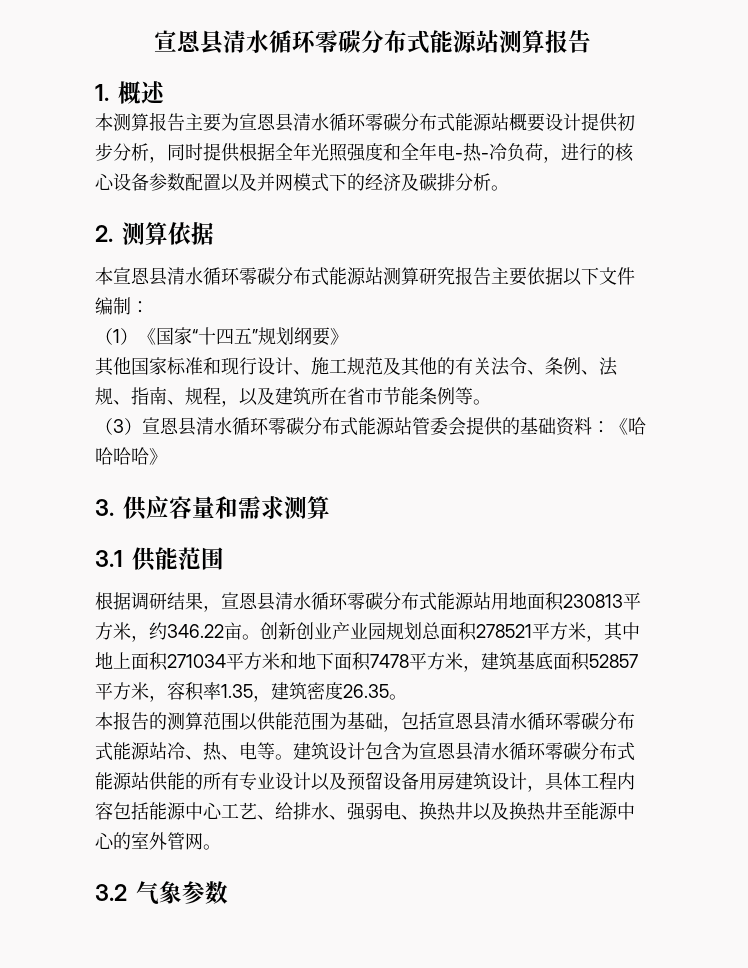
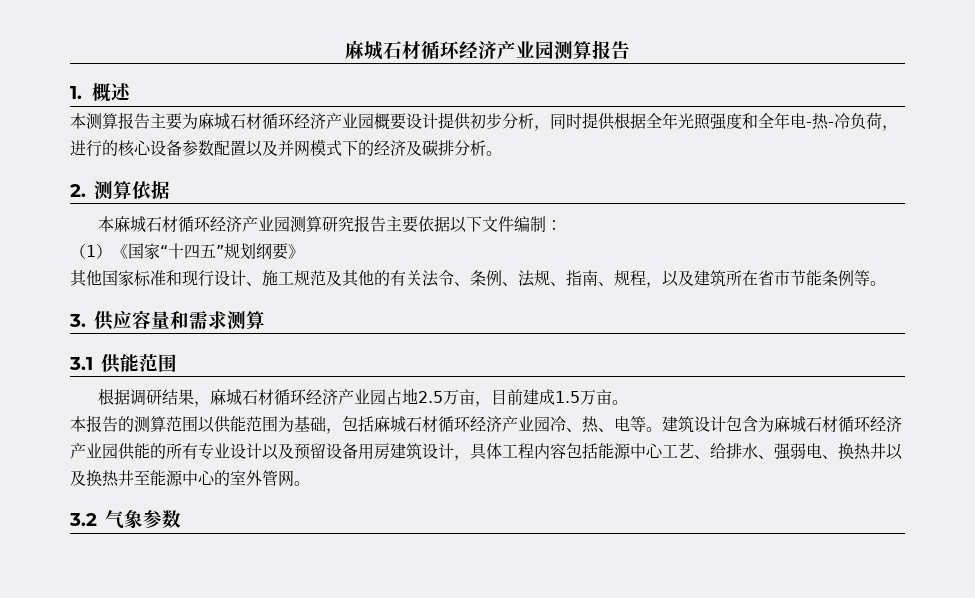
[154,30,499,54] 宣恩县清水循环零碳分布式能源站 -> [345,40,554,60] 麻城石材循环经济产业园
[239,113,509,132] 宣恩县清水循环零碳分布式能源站 -> [198,113,374,130] 麻城石材循环经济产业园
[113,267,383,286] 宣恩县清水循环零碳分布式能源站 -> [113,216,290,233] 麻城石材循环经济产业园
[95,417,646,436] [95,447,167,465] // （3）宣恩县清水循环零碳分布式能源站管委会提供的基础资料：《哈哈哈哈》 -> (886, 283) none
[221,592,641,611] [95,622,640,642] [95,652,638,672] [95,682,389,702] 宣恩县清水循环零碳分布式能源站用地面积230813平方米，约346.22亩。创新创业产业园规划总面积278521平方米，其中地上面积271034平方米和地下面积7478平方米，建筑基底面积52857平方米，容积率1.35，建筑密度26.35 -> [209,388,612,407] 麻城石材循环经济产业园占地2.5万亩，目前建成1.5万亩
[437,712,635,731] [95,742,167,761] 宣恩县清水循环零碳分布式能源站 -> [374,416,550,433] 麻城石材循环经济产业园
[419,742,635,761] [95,772,149,790] 宣恩县清水循环零碳分布式能源站 -> [774,416,902,433] [70,443,118,459] 麻城石材循环经济产业园

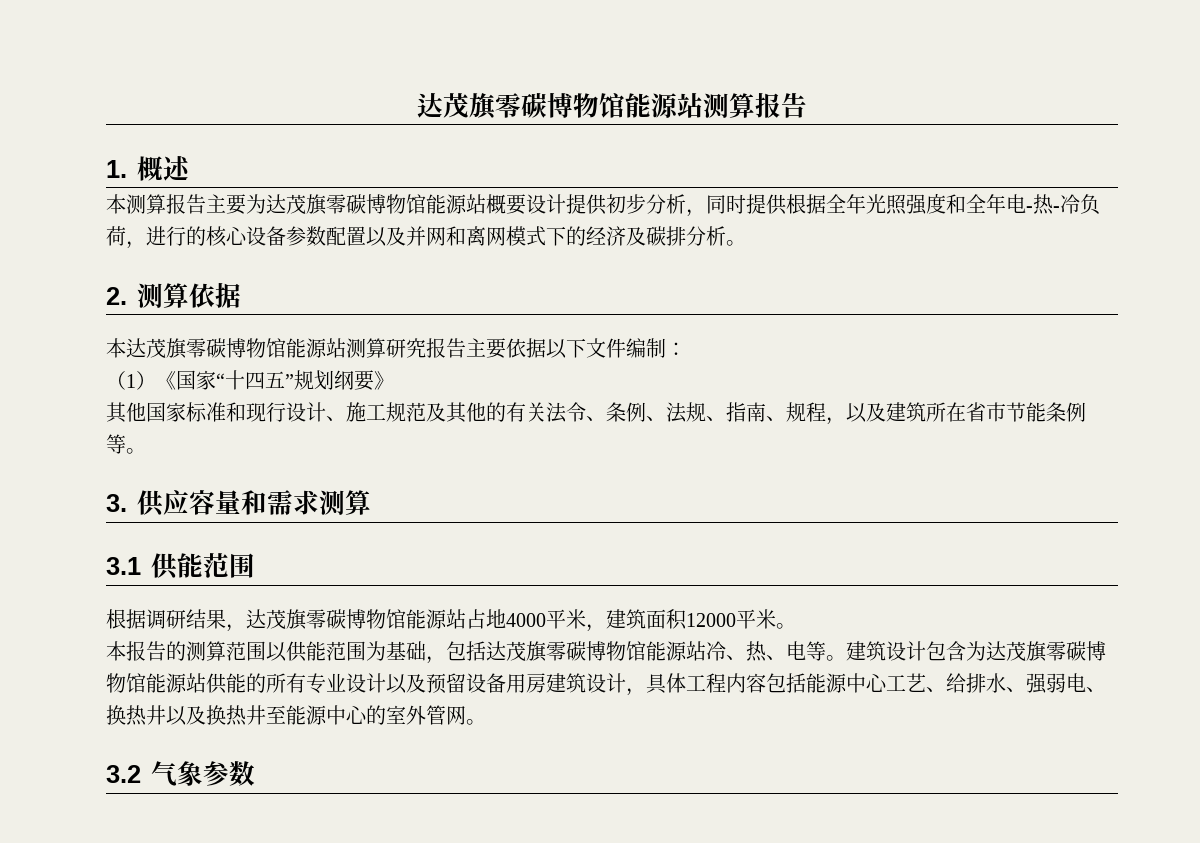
[345,40,554,60] 麻城石材循环经济产业园 -> [417,92,703,119] 达茂旗零碳博物馆能源站
[198,113,374,130] 麻城石材循环经济产业园 -> [266,194,486,215] 达茂旗零碳博物馆能源站
(310, 148) none -> [446,226,506,246] 和离网
[113,216,290,233] 麻城石材循环经济产业园 -> [126,338,346,359] 达茂旗零碳博物馆能源站
[209,388,612,407] 麻城石材循环经济产业园占地2.5万亩，目前建成1.5万亩 -> [246,609,776,632] 达茂旗零碳博物馆能源站占地4000平米，建筑面积12000平米
[374,416,550,433] 麻城石材循环经济产业园 -> [486,641,706,662] 达茂旗零碳博物馆能源站
[774,416,902,433] [70,443,118,459] 麻城石材循环经济产业园 -> [986,641,1106,662] [106,673,206,693] 达茂旗零碳博物馆能源站

